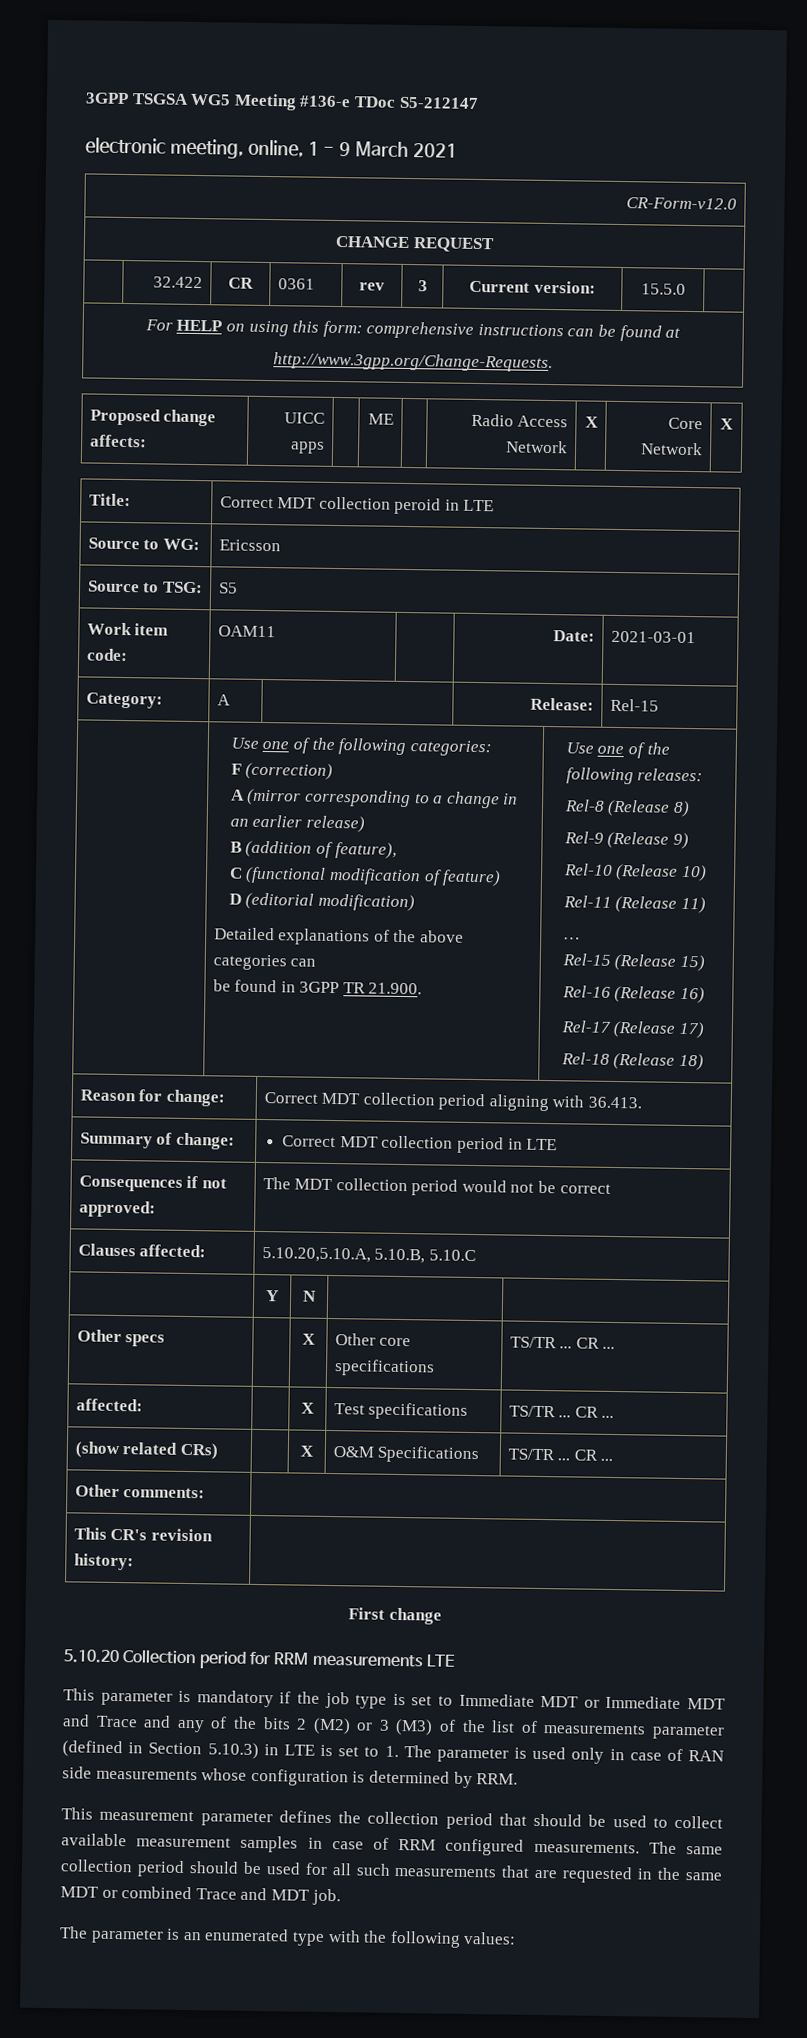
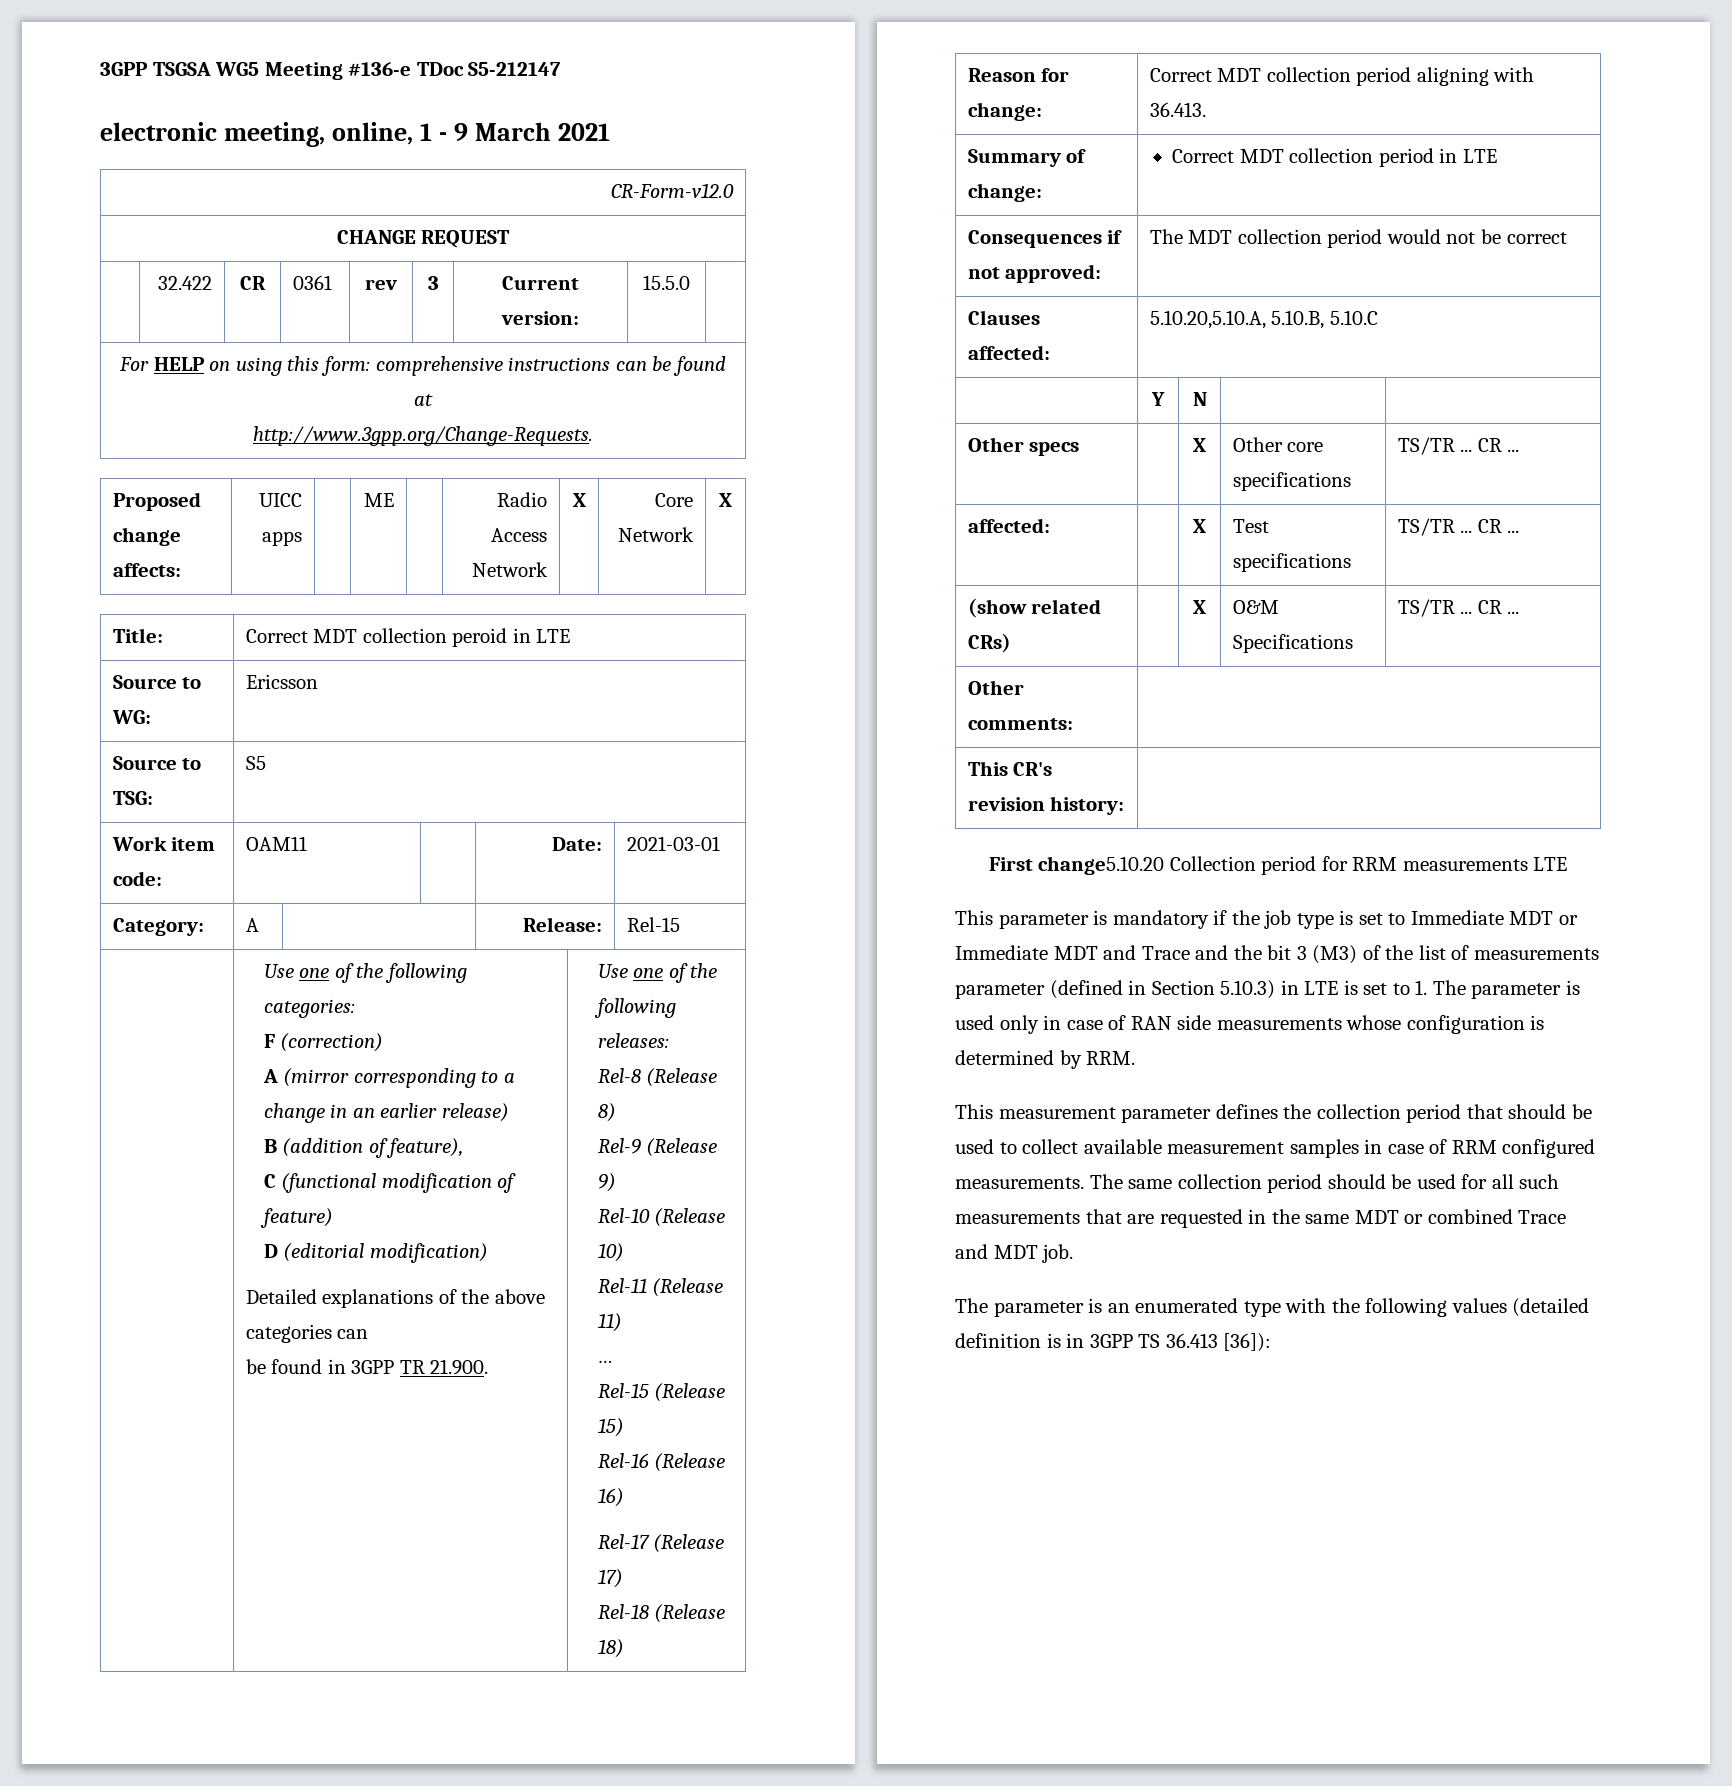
[388,1607,442,1625] [63,1649,120,1664] change // 5.10.20 -> [1038,856,1165,875] change5.10.20
[176,1716,374,1735] any of the bits 2 (M2) or -> [1233,945,1292,960] the bit
[463,1931,517,1945] values: -> [1451,1298,1590,1317] [955,1333,1272,1352] values (detailed definition is in 3GPP TS 36.413 [36]):

